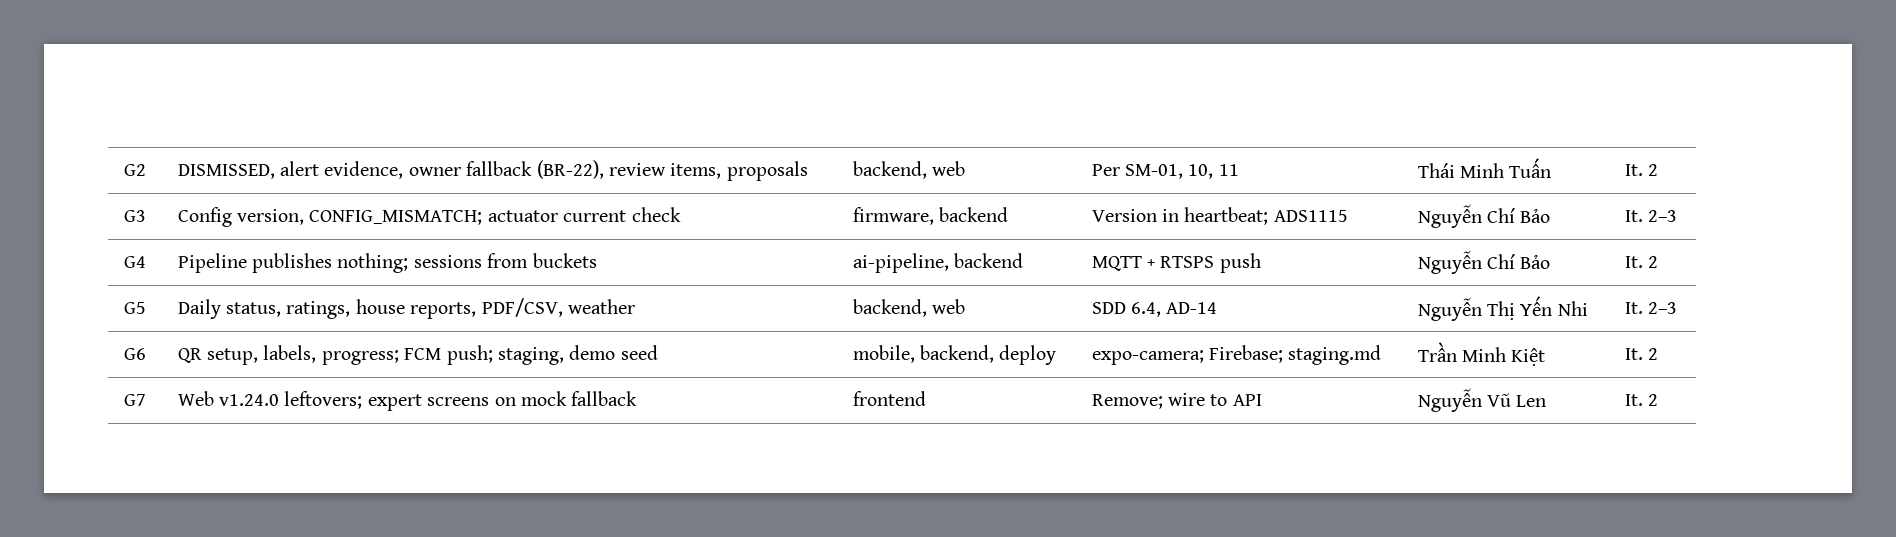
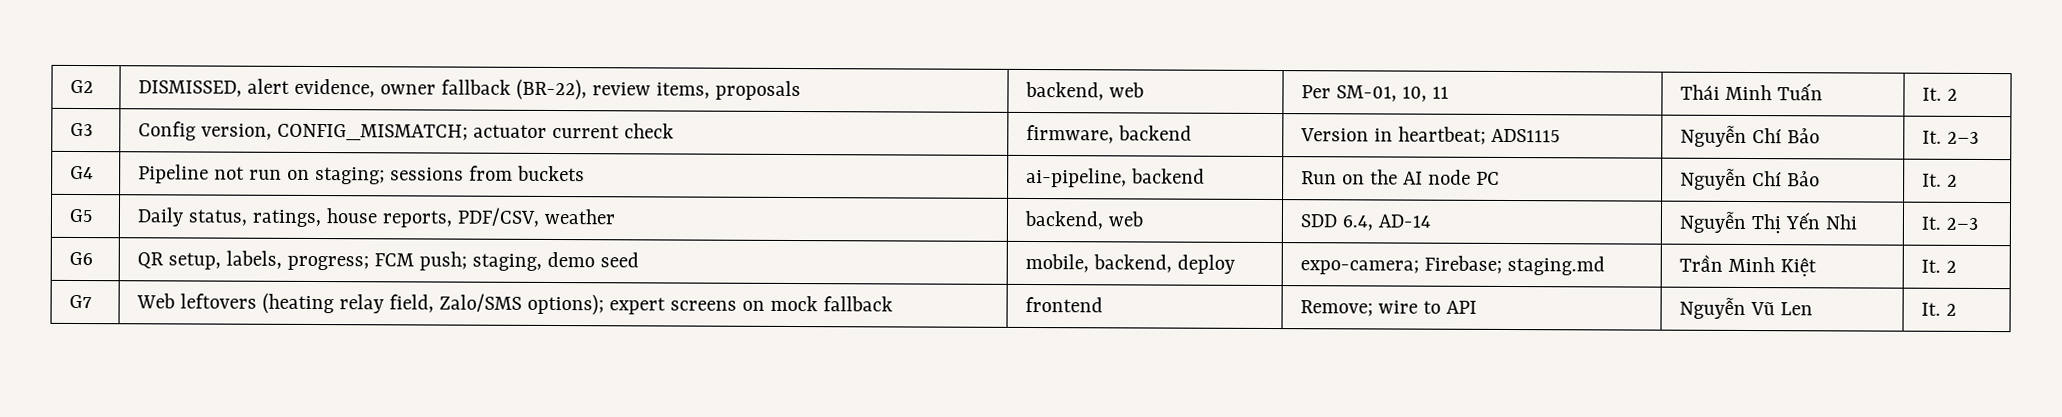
[252,253,409,273] publishes nothing; -> [214,166,385,185] not run on staging;
[1091,253,1261,273] MQTT + RTSPS push -> [1301,169,1500,185] Run on the AI node PC
[219,391,363,409] v1.24.0 leftovers; -> [180,292,604,316] leftovers (heating relay field, Zalo/SMS options);

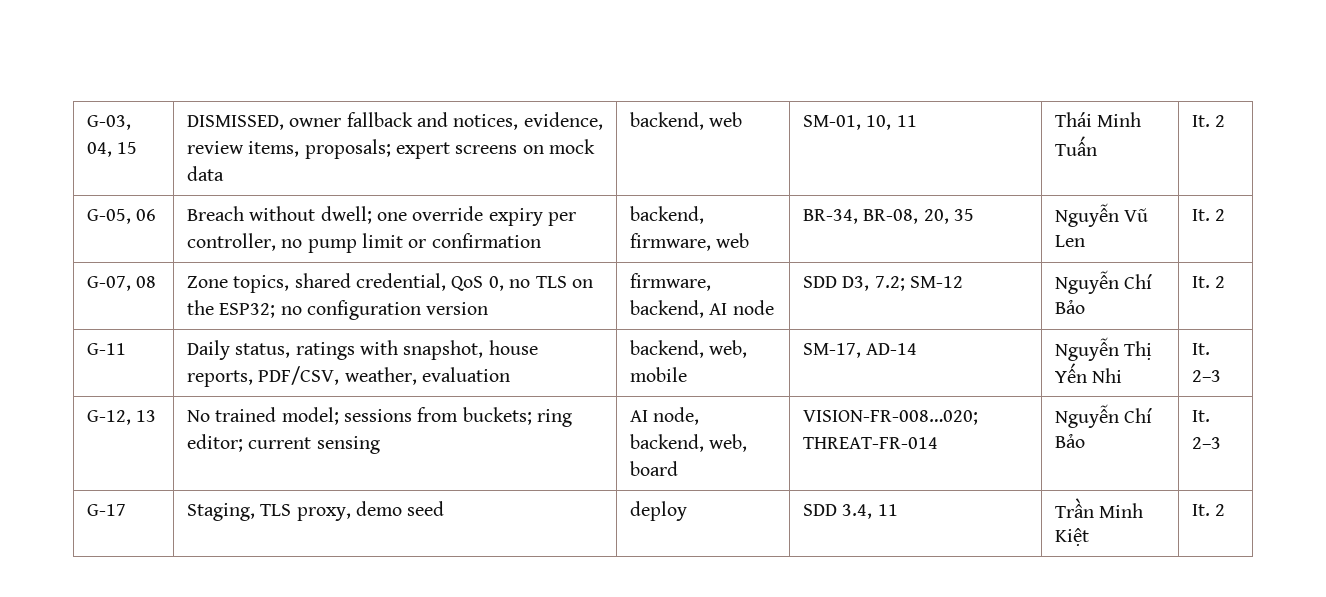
[70,79,95,94] [138,78,801,101] [1025,81,1145,101] [1301,85,1332,99] G2 | DISMISSED, alert evidence, owner fallback (BR-22), review items, proposals | backend, web | Per -> [86,115,131,130] [86,142,138,157] [186,112,603,130] [186,139,596,159] [186,166,224,181] [629,112,743,130] G-03, 04, 15 | DISMISSED, owner fallback and notices, evidence, review items, proposals; expert screens on mock data | backend, web |
[70,122,94,137] [138,121,674,141] [1026,124,1193,144] [1300,126,1561,145] [1680,125,1821,147] [1922,130,1980,144] [70,165,95,180] [138,164,585,185] [1026,167,1206,188] [1301,169,1500,185] G3 | Config version, CONFIG_MISMATCH; actuator current check | firmware, backend | Version in heartbeat; ADS1115 | Nguyễn Chí Bảo | It. 2–3 // G4 | Pipeline not run on staging; sessions from buckets | ai-pipeline, backend | Run on the AI node PC -> [86,209,157,224] [186,206,577,226] [186,233,541,253] [629,206,704,224] [629,233,750,251] [802,209,975,224] [1054,203,1149,227] [1054,235,1085,247] [1191,209,1226,221] [86,276,157,291] [186,273,594,293] [186,300,489,320] [629,273,711,291] [629,300,774,318] [802,276,964,291] G-05, 06 | Breach without dwell; one override expiry per controller, no pump limit or confirmation | backend, firmware, web | BR-34, BR-08, 20, 35 | Nguyễn Vũ Len | It. 2 // G-07, 08 | Zone topics, shared credential, QoS 0, no TLS on the ESP32; no configuration version | firmware, backend, AI node | SDD D3, 7.2; SM-12
[69,208,93,223] G5 -> [86,343,126,355] G-11
[252,209,322,228] ratings, -> [295,340,484,360] ratings with snapshot,
[543,208,615,225] [1024,210,1144,230] [1300,214,1374,231] weather | backend, web | SDD 6.4, -> [344,367,511,385] [629,340,748,358] [629,367,687,382] [802,343,861,358] weather, evaluation | backend, web, mobile | SM-17,
[69,251,94,266] [137,250,542,271] G6 | QR setup, labels, progress; FCM push; staging, -> [86,410,157,425] [186,407,573,427] [186,434,380,454] [629,407,700,425] [629,434,748,452] [629,461,678,476] [802,410,978,425] [802,437,938,449] [1054,404,1153,428] [1054,434,1085,448] [1191,410,1210,422] [1191,437,1221,449] [86,504,126,516] [186,503,351,521] G-12, 13 | No trained model; sessions from buckets; ring editor; current sensing | AI node, backend, web, board | VISION-FR-008…020; THREAT-FR-014 | Nguyễn Chí Bảo | It. 2–3 // G-17 | Staging, TLS proxy,
[1025,253,1173,273] mobile, backend, -> (445, 508) none
[1300,255,1606,276] expo-camera; Firebase; staging.md -> [802,504,898,519] SDD 3.4, 11
[69,294,93,309] [136,292,893,316] [1025,296,1104,313] [1300,300,1478,317] [1679,297,1814,319] [1921,302,1958,316] // G7 | Web leftovers (heating relay field, Zalo/SMS options); expert screens on mock fallback | frontend | Remove; wire to API | Nguyễn Vũ Len | It. 2 -> (1226, 510) none

